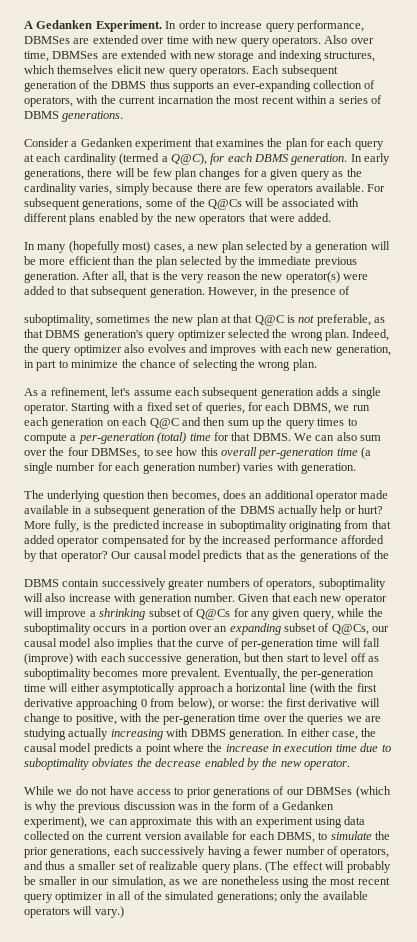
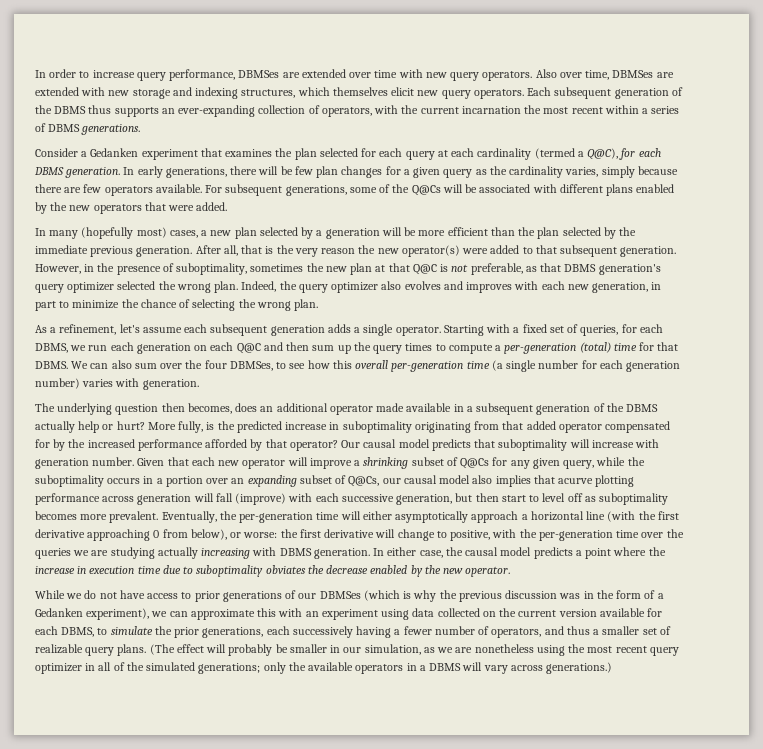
[24,20,162,32] A Gedanken Experiment. -> (35, 74) none
(308, 144) none -> [319,148,358,157] selected
(351, 290) // -> (174, 267) none
[267,550,389,562] [24,578,316,590] as the generations of the // DBMS contain successively greater numbers of operators, -> (496, 443) none
[45,593,66,602] also -> (590, 443) none
[177,638,339,650] the curve of per-generation time -> [558,475,635,487] [35,493,192,505] acurve plotting performance across generation
[73,906,124,918] will vary.) -> [406,662,613,674] in a DBMS will vary across generations.)

